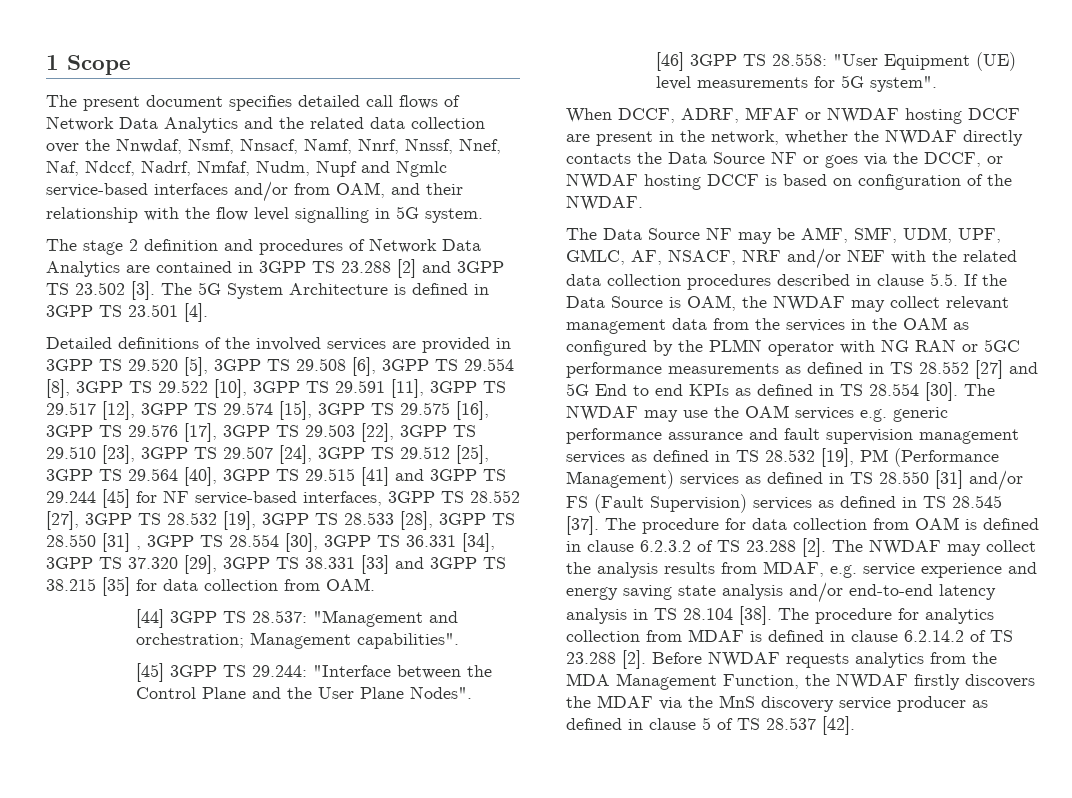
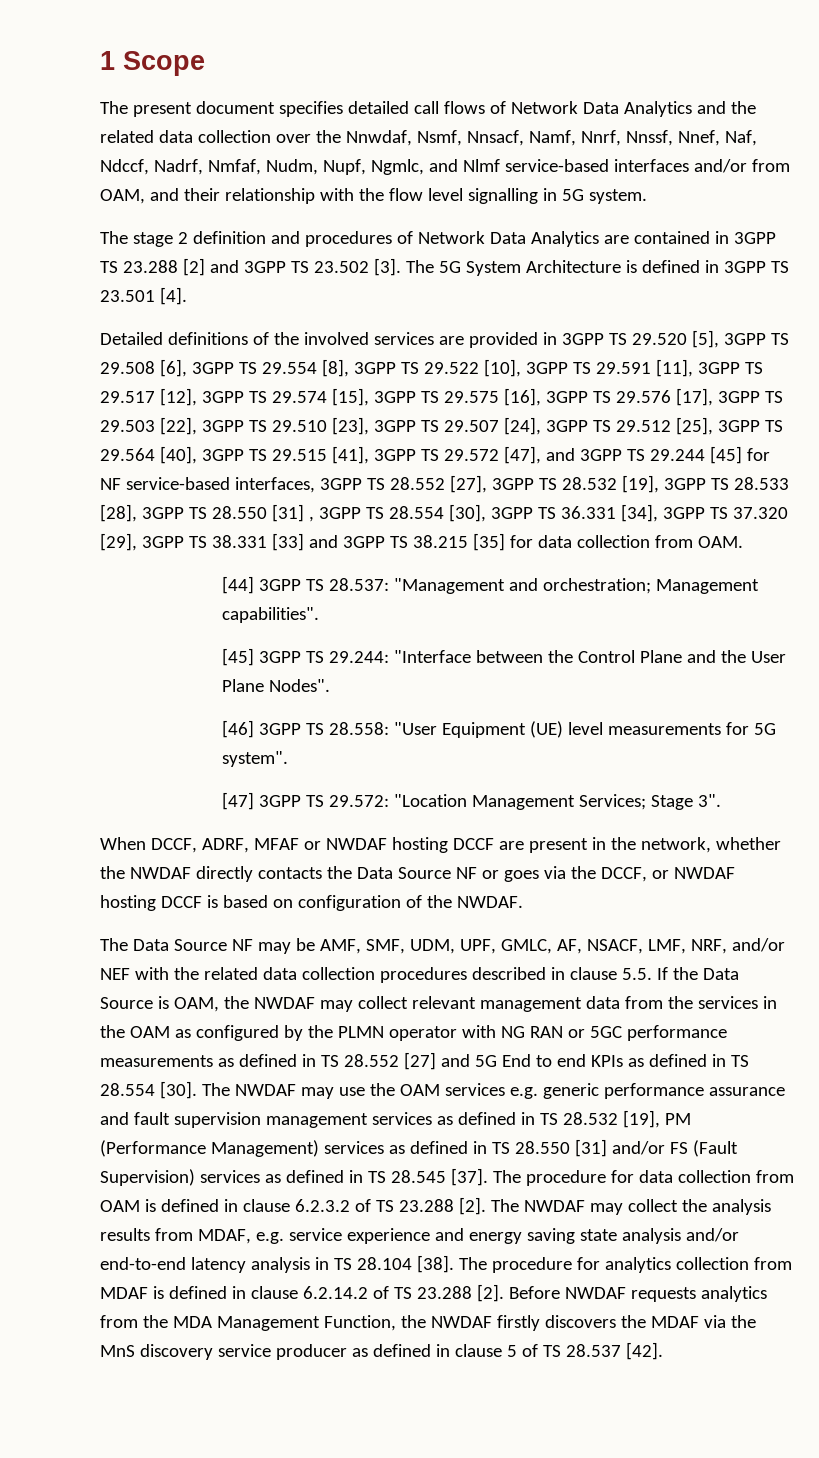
[316,160,447,177] Nupf and Ngmlc -> [322,159,500,175] Nupf, Ngmlc, and Nlmf
[361,467,389,486] [41] -> [331,446,541,464] [41], 3GPP TS 29.572 [47],
(937, 84) none -> [221,792,721,810] // [47] 3GPP TS 29.572: "Location Management Services; Stage 3".
[742,249,781,262] NRF -> [647,939,727,954] LMF, NRF,

